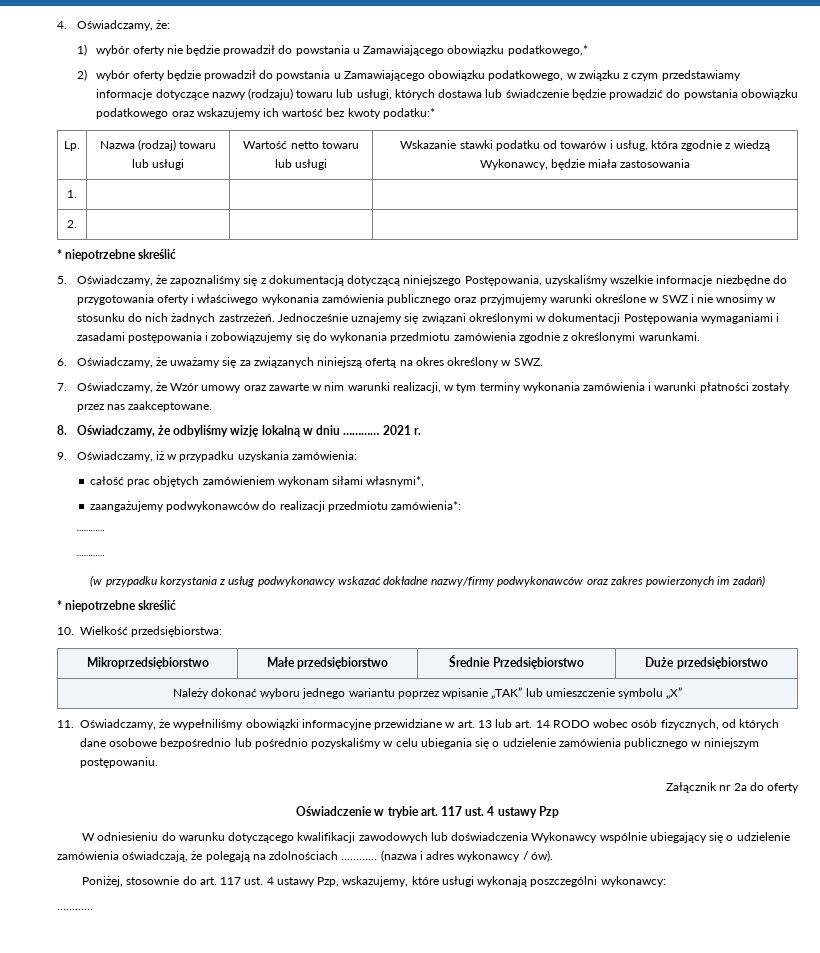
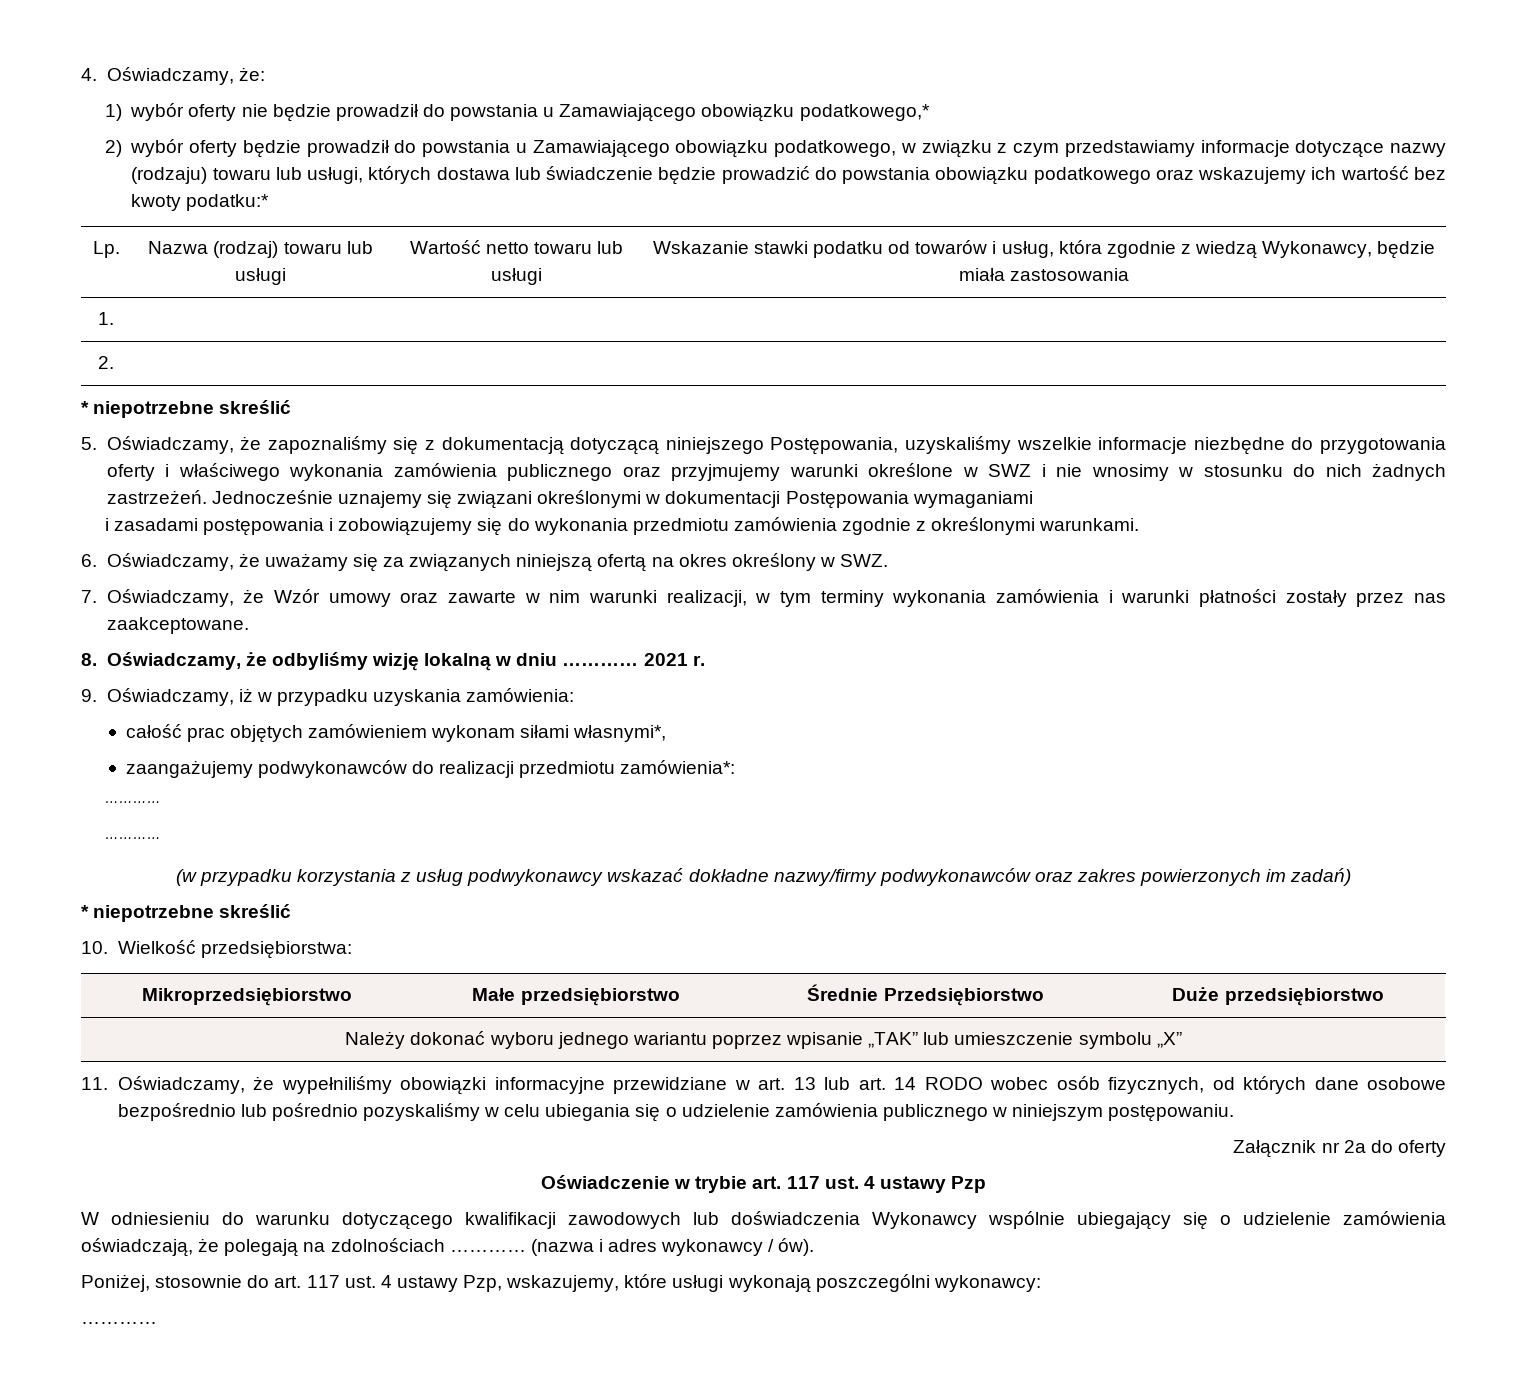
(773, 318) none -> (1033, 499) //

